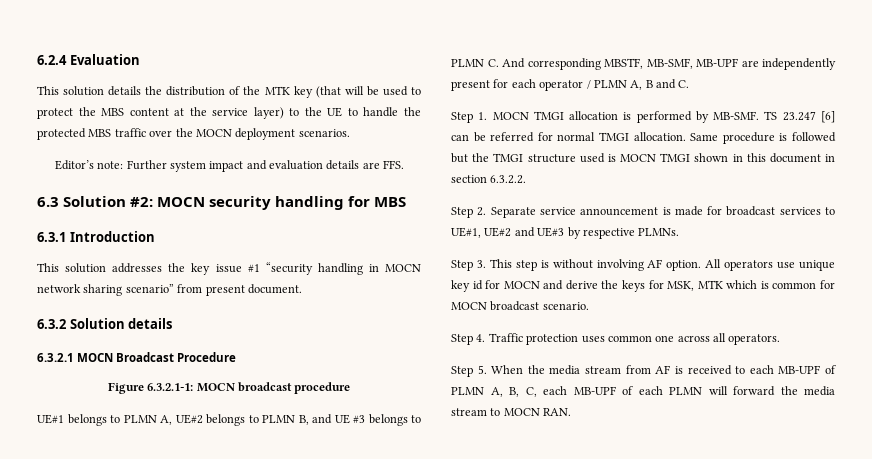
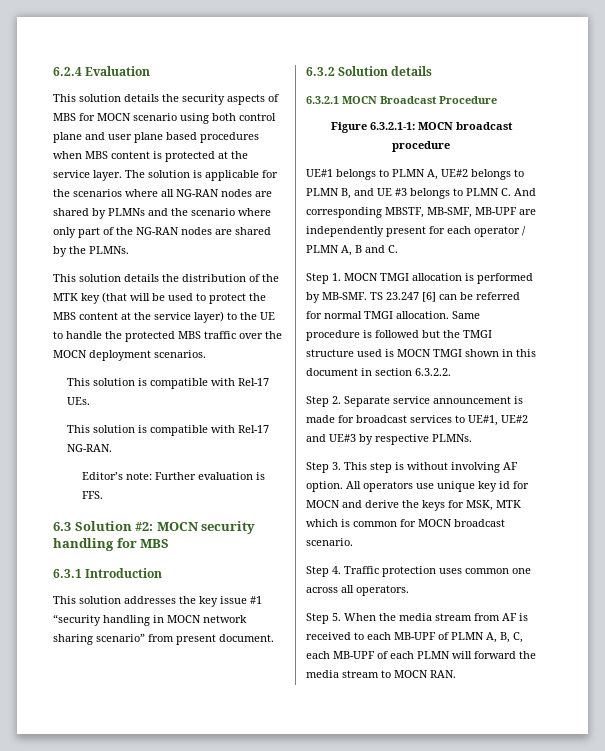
(140, 59) none -> [53,94,279,105] [53,113,276,124] [53,132,259,143] [53,151,248,162] [53,170,278,181] [53,189,272,197] [53,208,271,219] [53,227,271,238] [53,246,129,257] // This solution details the security aspects of MBS for MOCN scenario using both control plane and user plane based procedures when MBS content is protected at the service layer. The solution is applicable for the scenarios where all NG-RAN nodes are shared by PLMNs and the scenario where only part of the NG-RAN nodes are shared by the PLMNs.
[54,160,380,172] Editor’s note: Further system impact and evaluation details are -> [67,378,270,389] [67,397,91,405] [67,425,270,436] [67,444,113,452] [81,472,265,480] This solution is compatible with Rel-17 UEs. // This solution is compatible with Rel-17 NG-RAN. // Editor’s note: Further evaluation is

